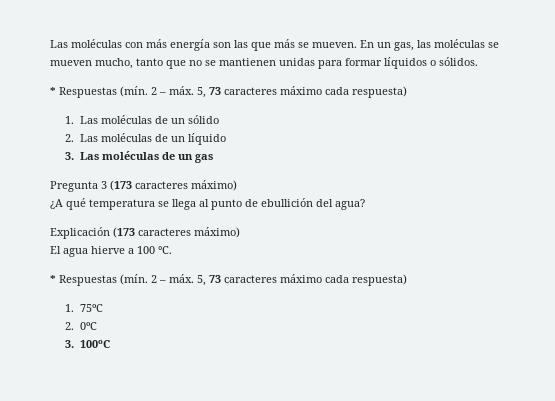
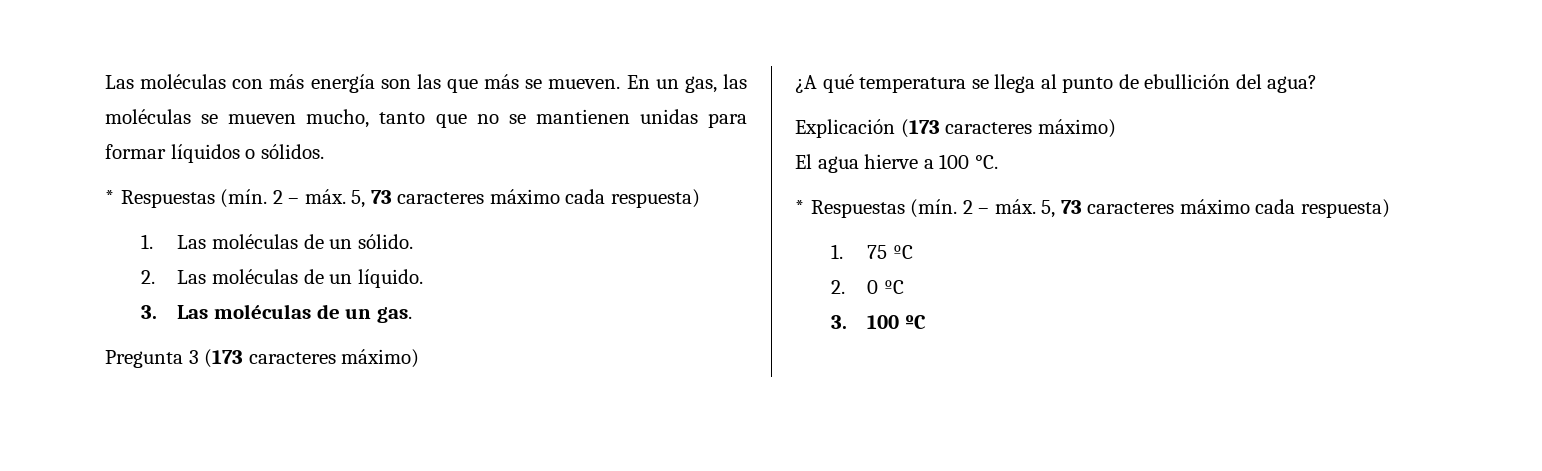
[187,115,219,124] sólido -> [357,234,413,249] sólido.
[187,133,226,145] líquido -> [357,269,423,288] líquido.
[194,154,213,163] gas -> [376,307,412,323] gas.
[79,304,103,312] [64,322,97,330] [64,340,110,348] 75ºC // 2. 0ºC // 3. 100ºC -> [867,245,914,259] [831,280,905,294] [831,315,927,329] 75 ºC // 2. 0 ºC // 3. 100 ºC

